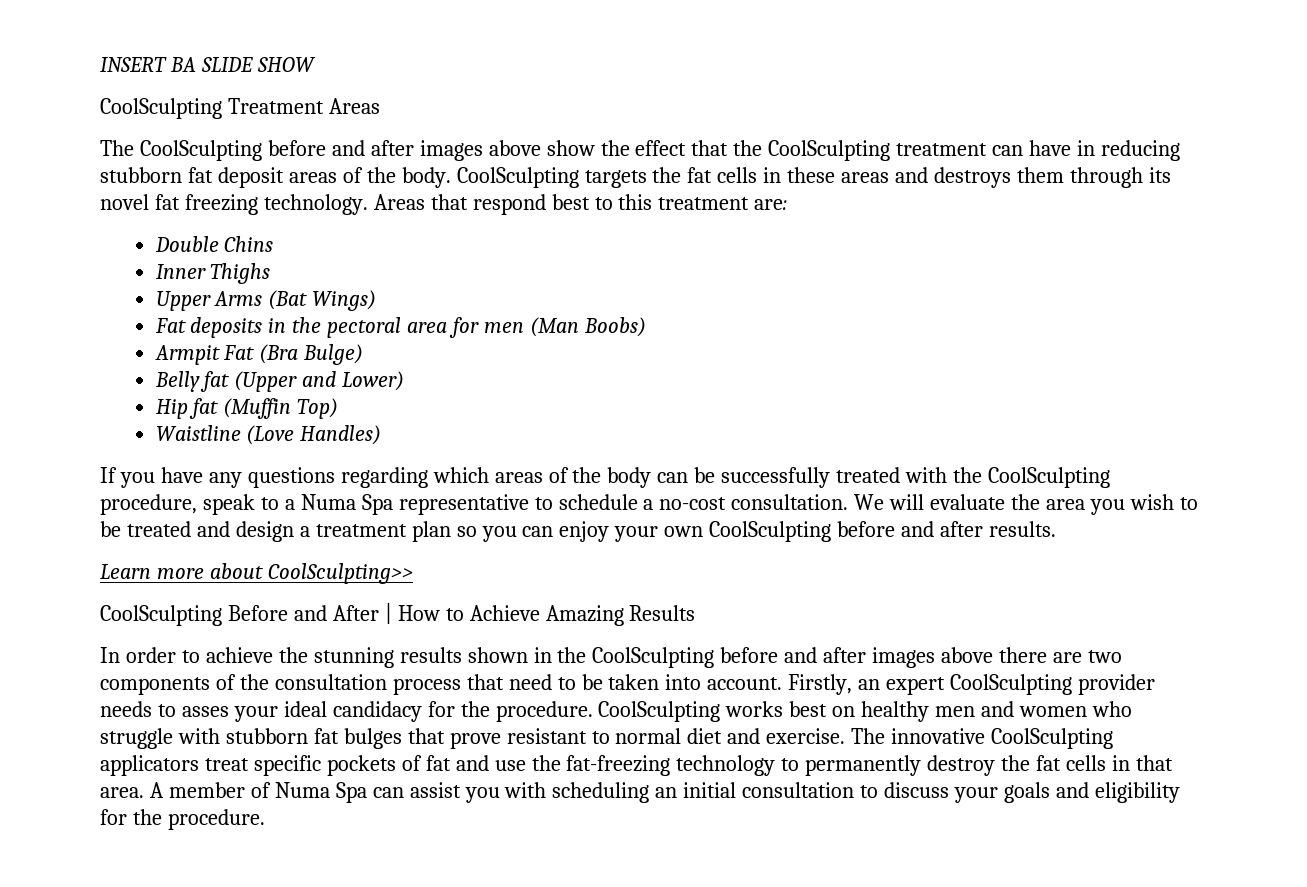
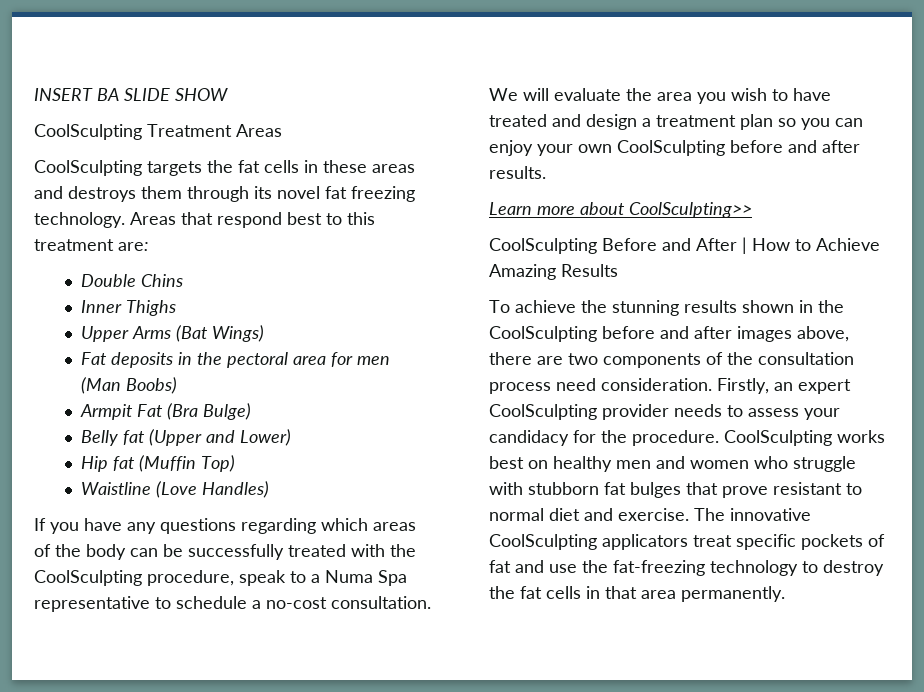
[100,140,1180,161] [100,167,451,188] The CoolSculpting before and after images above show the effect that the CoolSculpting treatment can have in reducing stubborn fat deposit areas of the body. -> (282, 130) none
[100,521,121,537] be -> [793,88,831,101] have
[100,647,200,663] In order to -> [489,300,510,313] To
[941,647,994,663] above -> [797,326,849,342] above,
[466,674,783,690] that need to be taken into account. -> [556,378,712,391] need consideration.
[181,701,327,722] asses your ideal -> [748,408,840,420] assess your
[805,755,922,776] permanently -> (818, 567) none
[100,782,1180,803] [100,809,265,830] area. A member of Numa Spa can assist you with scheduling an initial consultation to discuss your goals and eligibility for the procedure. -> [641,586,785,602] area permanently.

